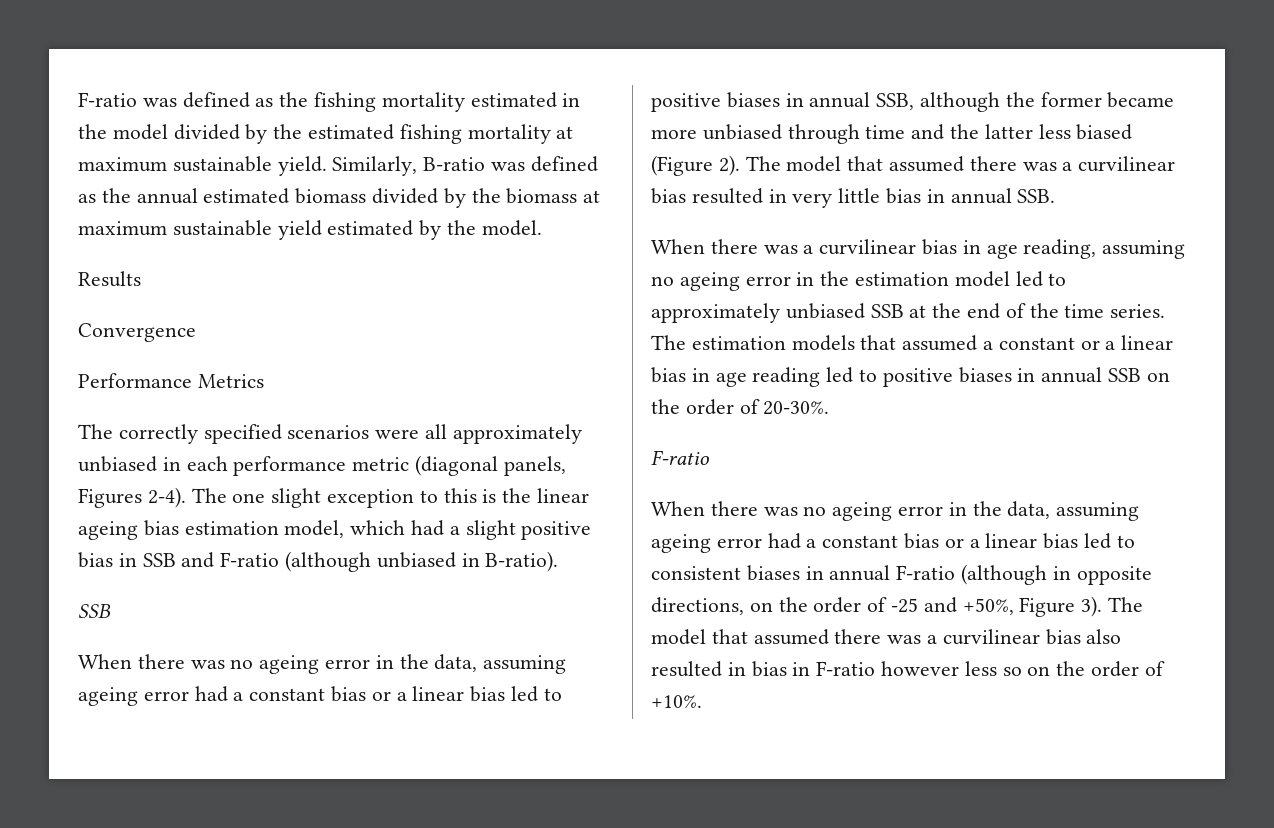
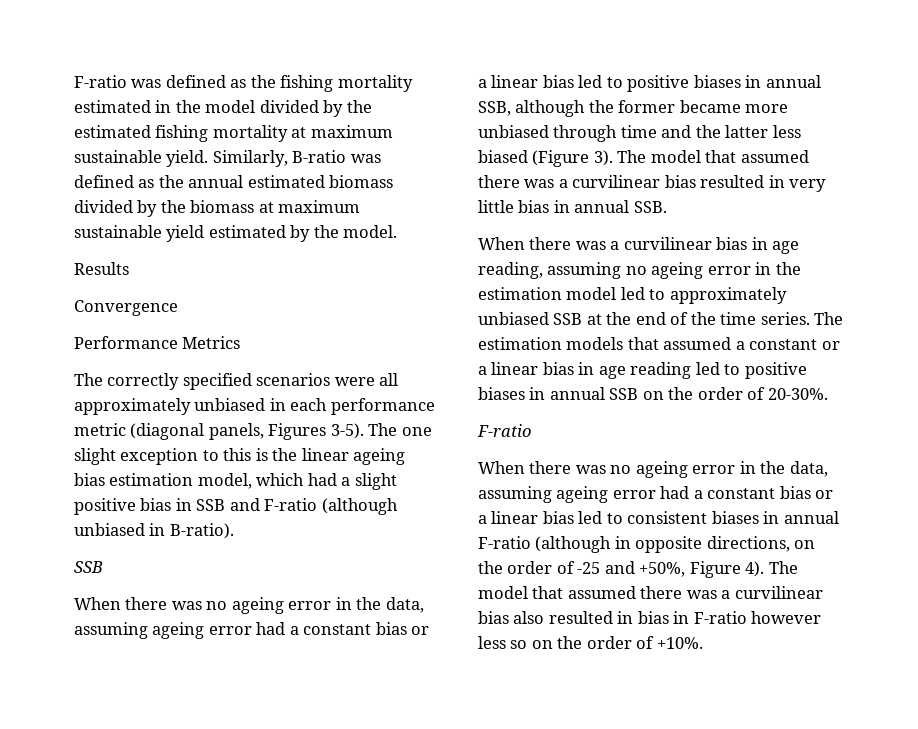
[147,487,186,508] 2-4). -> [330,423,364,439] 3-5).
[718,155,740,176] 2). -> [593,150,613,166] 3).
[1081,596,1103,617] 3). -> [745,561,765,577] 4).

